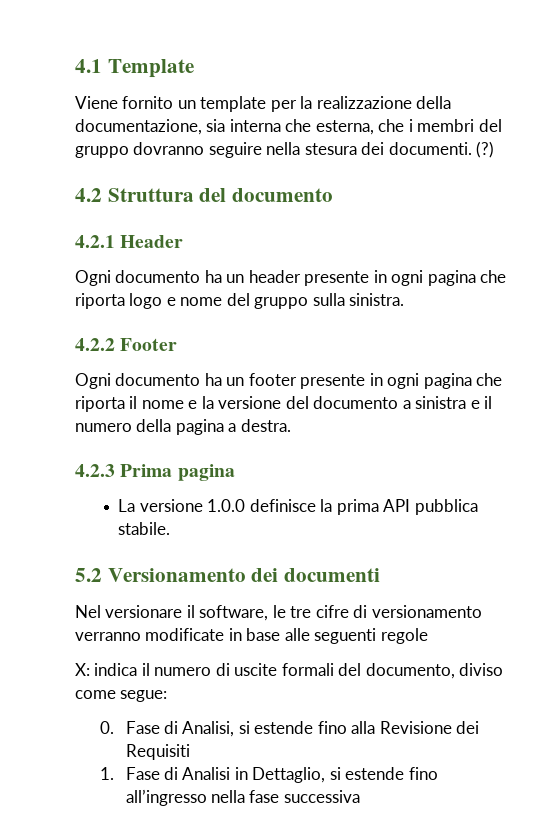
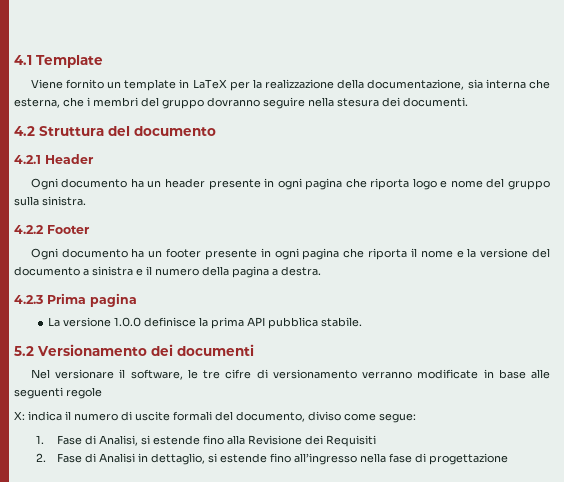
(267, 104) none -> [179,79,227,89] in LaTeX
[476,141,495,158] (?) -> (468, 102) none
[100,721,115,734] 0. -> [35,435,44,444] 1.
[100,767,115,780] 1. -> [35,453,46,462] 2.
[252,767,326,783] Dettaglio, -> [151,453,206,465] dettaglio,
[283,790,360,803] successiva -> [415,453,509,465] di progettazione

